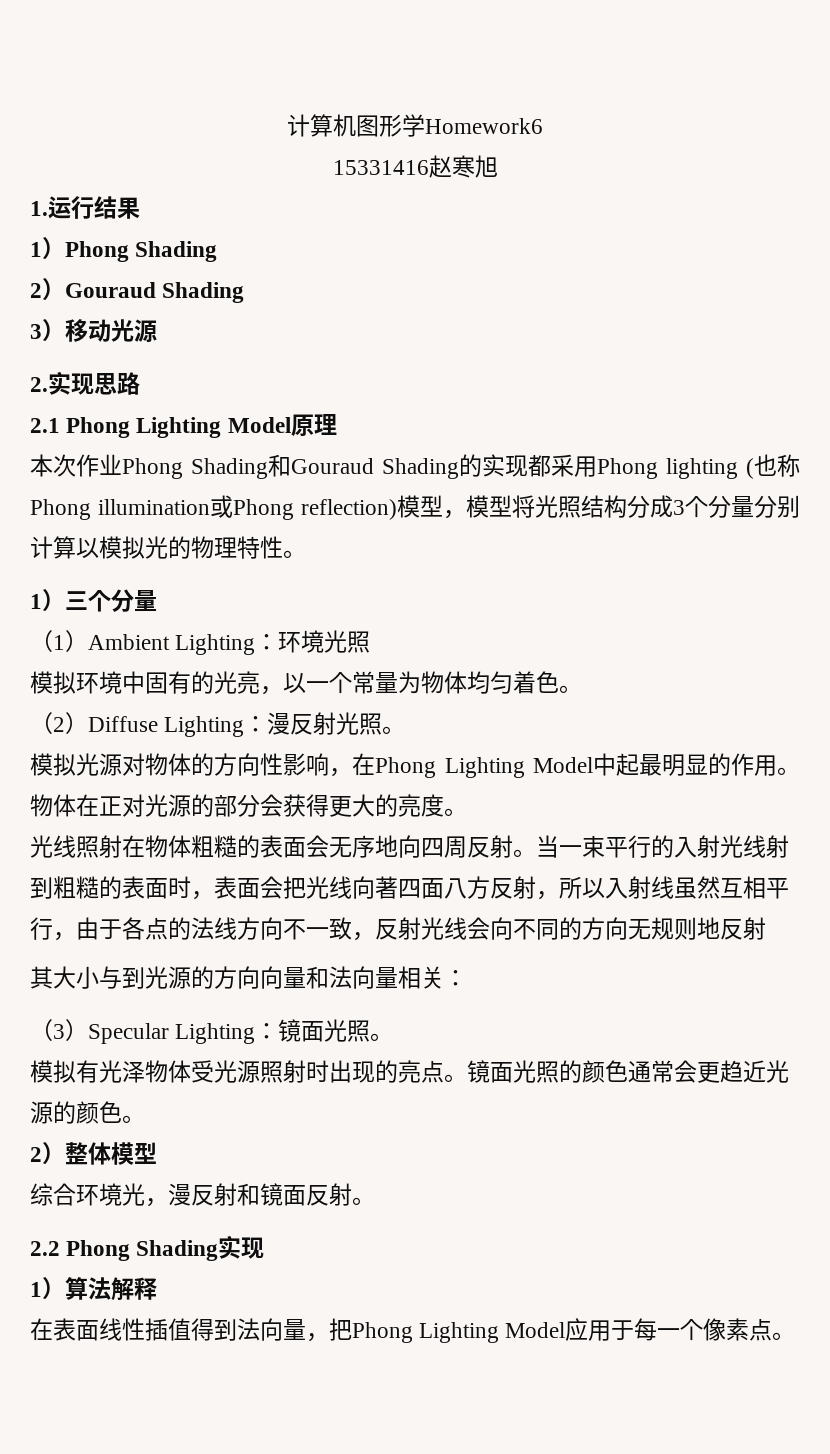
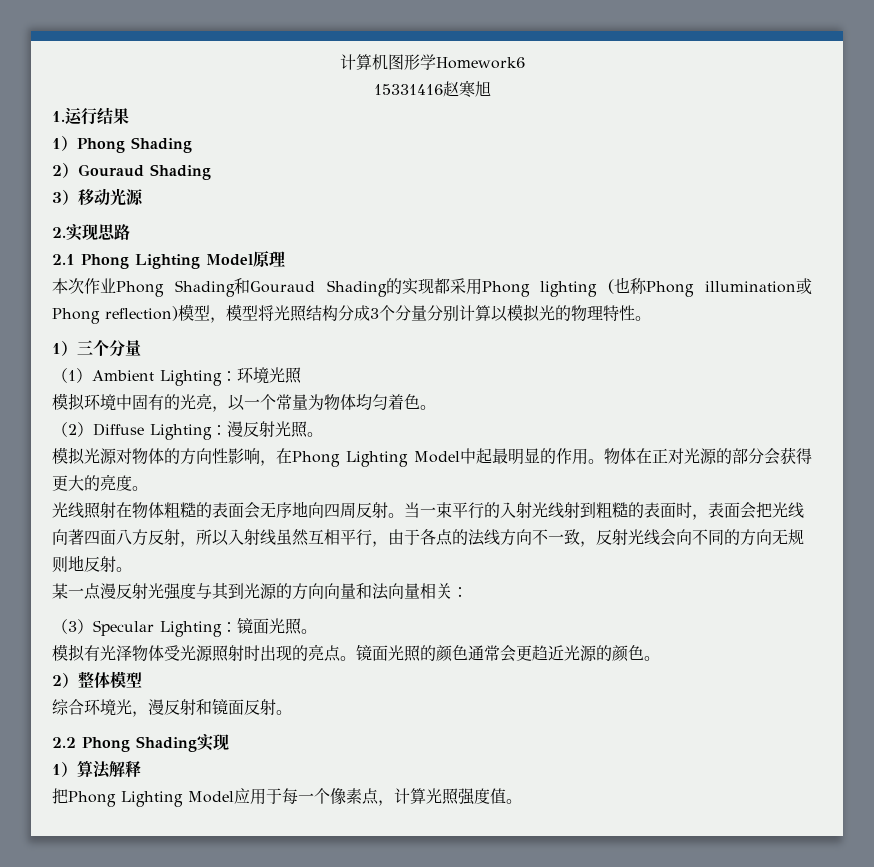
[30,966,122,989] // 其大小与 -> [116,567,132,572] [52,583,229,600] 。 // 某一点漫反射光强度与其
[30,1318,329,1342] 在表面线性插值得到法向量， -> (141, 768) none
(773, 1329) none -> [378,788,506,806] ，计算光照强度值

